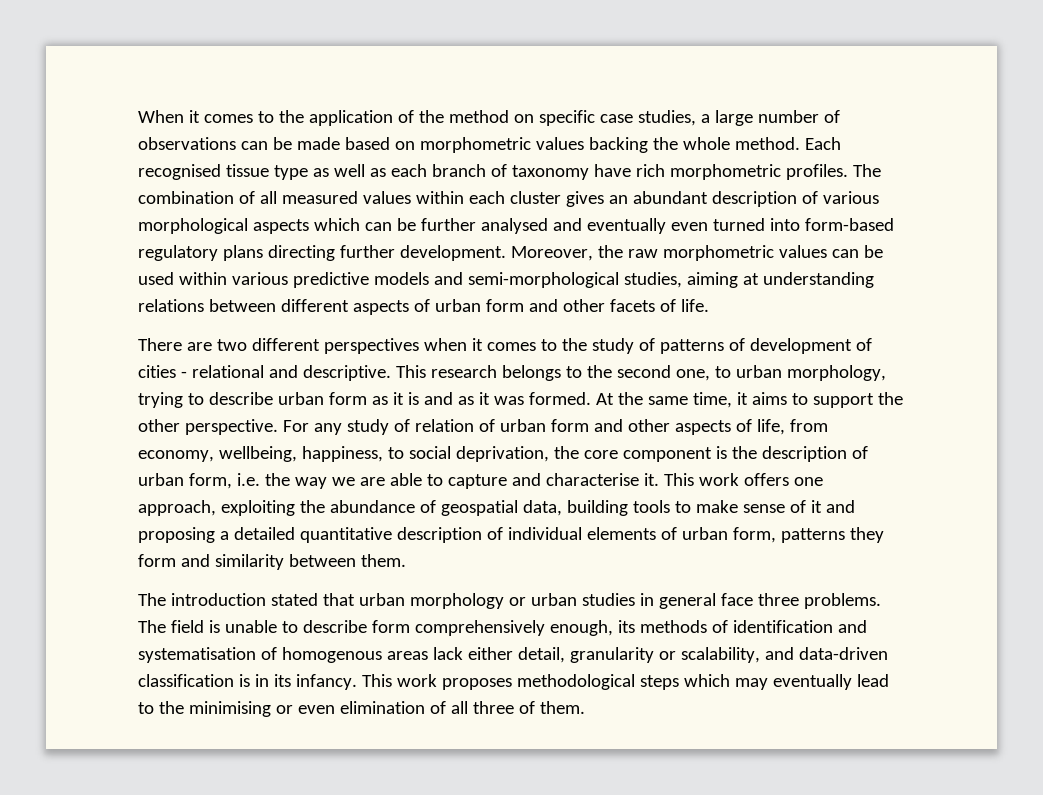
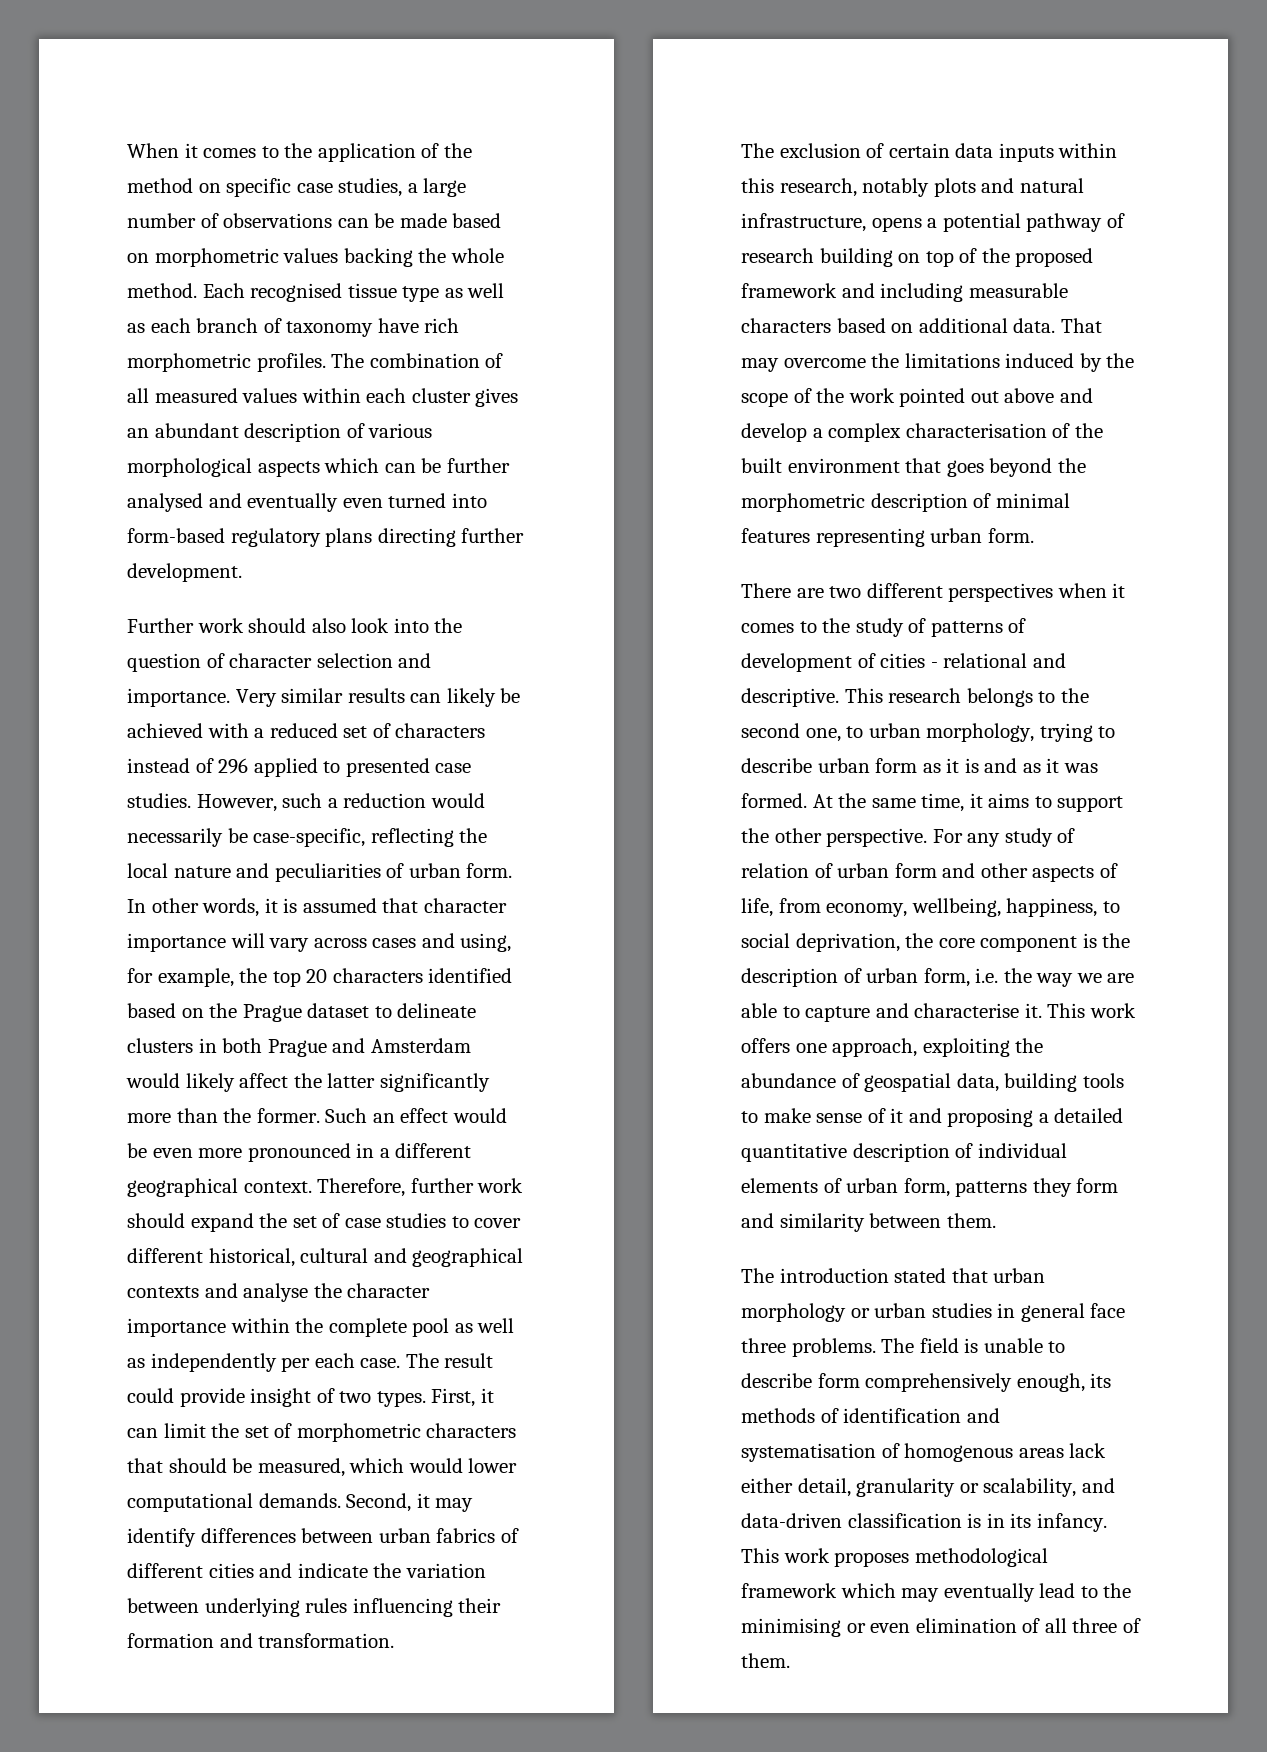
[510,245,883,261] [138,272,874,288] [138,299,709,315] Moreover, the raw morphometric values can be used within various predictive models and semi-morphological studies, aiming at understanding relations between different aspects of urban form and other facets of life. -> [127,618,463,633] [127,653,432,672] [127,688,521,707] [127,723,486,738] [127,758,472,777] [127,793,485,812] [127,828,488,847] [127,863,513,882] [127,898,507,917] [127,933,512,952] [127,968,513,987] [127,1003,477,1022] [127,1038,471,1057] [126,1073,490,1092] [127,1108,507,1123] [127,1143,472,1162] [127,1178,524,1197] [127,1213,522,1232] [127,1248,524,1267] [127,1283,431,1302] [127,1318,515,1337] [127,1353,494,1372] [127,1388,494,1407] [127,1423,517,1442] [127,1458,518,1477] [127,1493,474,1512] [127,1528,519,1547] [127,1563,486,1578] [127,1598,502,1617] [127,1633,395,1648] [741,143,1118,162] [741,178,1084,197] [741,213,1125,232] [741,248,1094,267] [741,283,1068,302] [741,318,1102,333] [741,353,1135,372] [741,388,1093,407] [741,423,1103,442] [741,458,1086,477] [741,493,1070,512] [741,528,1034,547] // Further work should also look into the question of character selection and importance. Very similar results can likely be achieved with a reduced set of characters instead of 296 applied to presented case studies. However, such a reduction would necessarily be case-specific, reflecting the local nature and peculiarities of urban form. In other words, it is assumed that character importance will vary across cases and using, for example, the top 20 characters identified based on the Prague dataset to delineate clusters in both Prague and Amsterdam would likely affect the latter significantly more than the former. Such an effect would be even more pronounced in a different geographical context. Therefore, further work should expand the set of case studies to cover different historical, cultural and geographical contexts and analyse the character importance within the complete pool as well as independently per each case. The result could provide insight of two types. First, it can limit the set of morphometric characters that should be measured, which would lower computational demands. Second, it may identify differences between urban fabrics of different cities and indicate the variation between underlying rules influencing their formation and transformation. // The exclusion of certain data inputs within this research, notably plots and natural infrastructure, opens a potential pathway of research building on top of the proposed framework and including measurable characters based on additional data. That may overcome the limitations induced by the scope of the work pointed out above and develop a complex characterisation of the built environment that goes beyond the morphometric description of minimal features representing urban form.
[639,675,679,690] steps -> [741,1583,837,1598] framework

